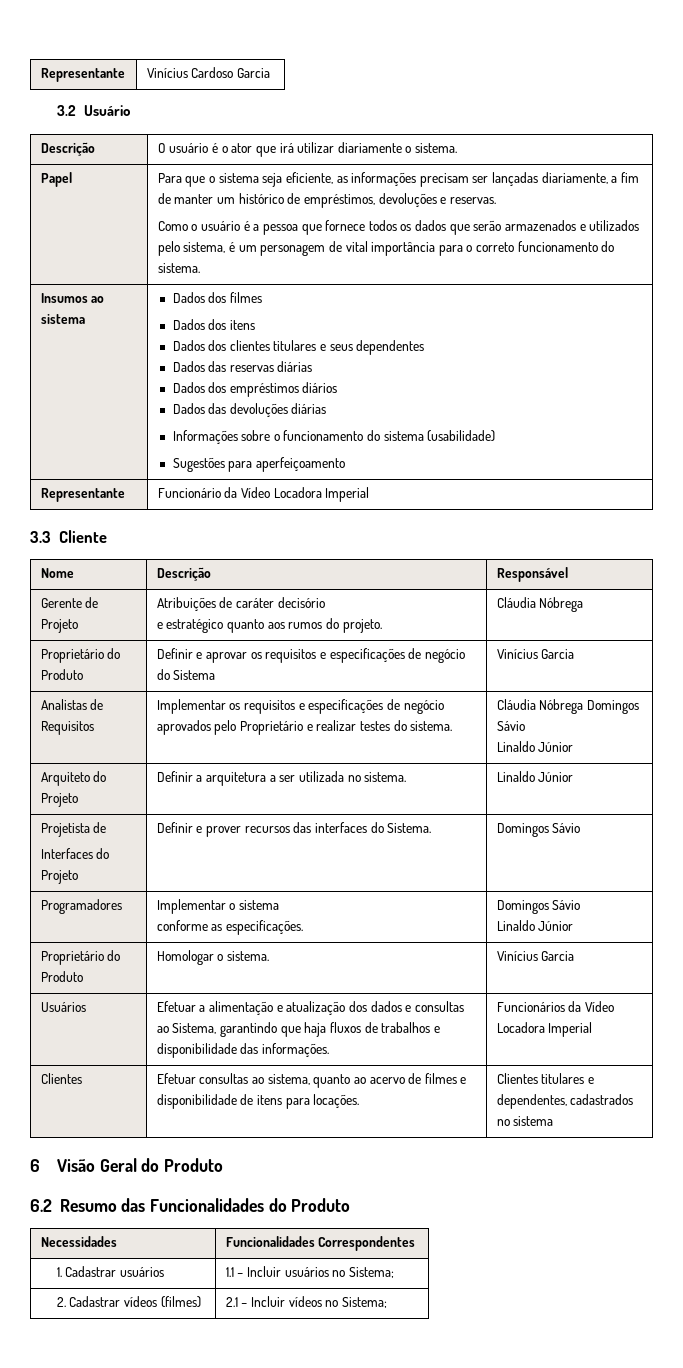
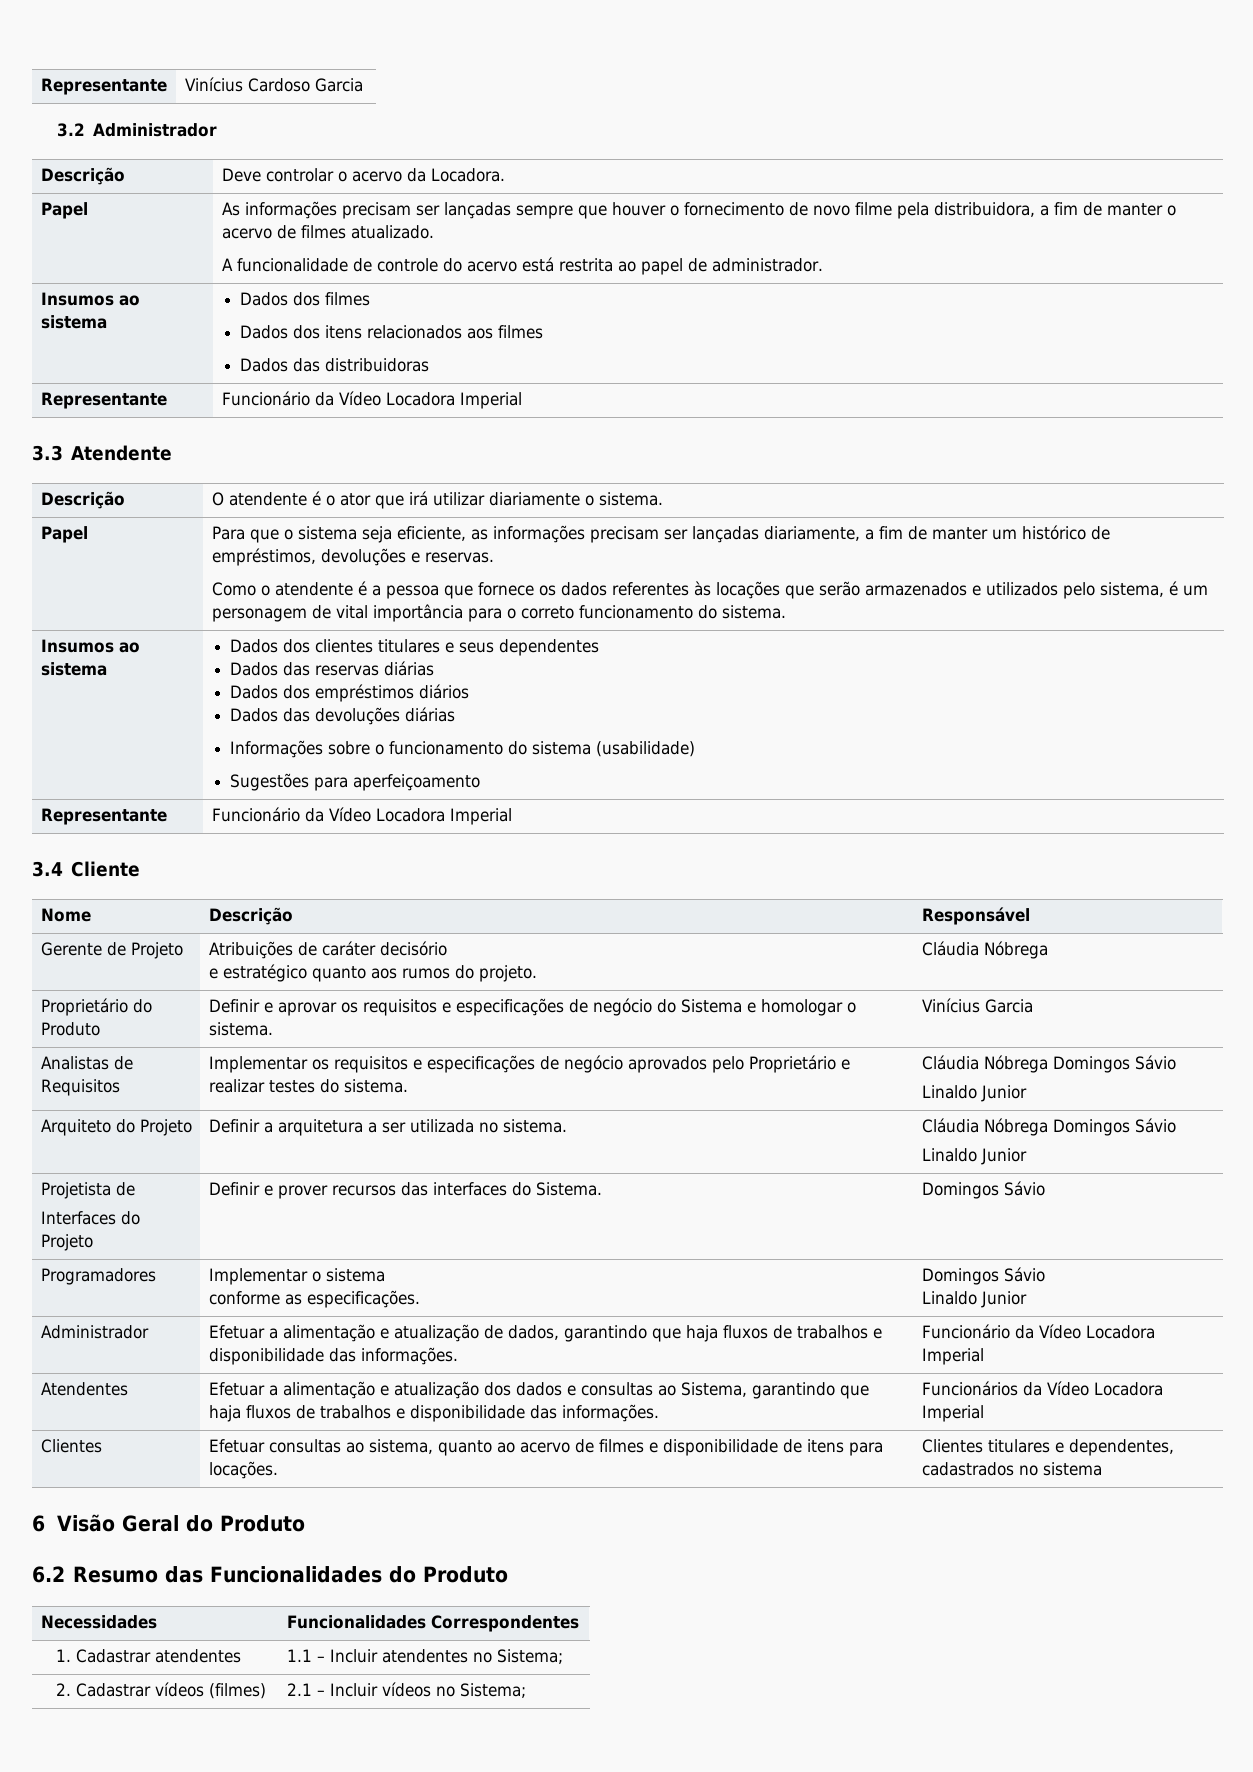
[83,105,130,116] Usuário -> [93,123,218,137] [40,167,125,185] [221,168,505,182] [40,202,88,219] [221,201,1176,219] [221,225,434,239] [221,257,823,275] [40,292,140,306] [40,315,107,329] [240,292,371,306] [240,325,544,339] [240,358,430,372] [40,392,167,409] [221,391,522,409] [32,445,173,461] Administrador // Descrição | Deve controlar o acervo da Locadora. // Papel | As informações precisam ser lançadas sempre que houver o fornecimento de novo filme pela distribuidora, a fim de manter o acervo de filmes atualizado. // A funcionalidade de controle do acervo está restrita ao papel de administrador. // Insumos ao sistema | Dados dos filmes // Dados dos itens relacionados aos filmes // Dados das distribuidoras // Representante | Funcionário da Vídeo Locadora Imperial // 3.3 Atendente
[169,143,209,153] usuário -> [228,492,307,506] atendente
[200,221,240,231] usuário -> [274,582,353,596] atendente
[368,220,397,231] todos -> (534, 589) none
(447, 225) none -> [611,581,780,599] referentes às locações
[229,292,262,303] [172,319,255,330] [172,340,227,351] filmes // Dados dos itens // Dados dos -> (311, 646) none
[30,531,51,543] 3.3 -> [32,861,63,877] 3.4
(216, 675) none -> [746,999,856,1016] [208,1022,273,1036] e homologar o sistema.
[538,742,574,752] Júnior -> [980,1085,1027,1102] Junior
[496,771,574,782] Linaldo Júnior -> [921,1118,1176,1136] [921,1148,1027,1165] Cláudia Nóbrega Domingos Sávio // Linaldo Junior
[538,921,574,931] [40,950,121,965] [40,971,83,982] [156,950,269,965] [496,951,575,961] [40,1002,86,1012] Júnior // Proprietário do Produto | Homologar o sistema. | Vinícius Garcia // Usuários -> [980,1291,1027,1308] [40,1325,149,1339] [208,1324,882,1342] [208,1347,458,1365] [921,1324,1155,1339] [921,1348,984,1365] [40,1382,128,1396] Junior // Administrador | Efetuar a alimentação e atualização de dados, garantindo que haja fluxos de trabalhos e disponibilidade das informações. | Funcionário da Vídeo Locadora Imperial // Atendentes
[120,1267,165,1277] usuários -> [155,1649,242,1663] atendentes
[284,1267,329,1277] usuários -> [381,1649,468,1663] atendentes

